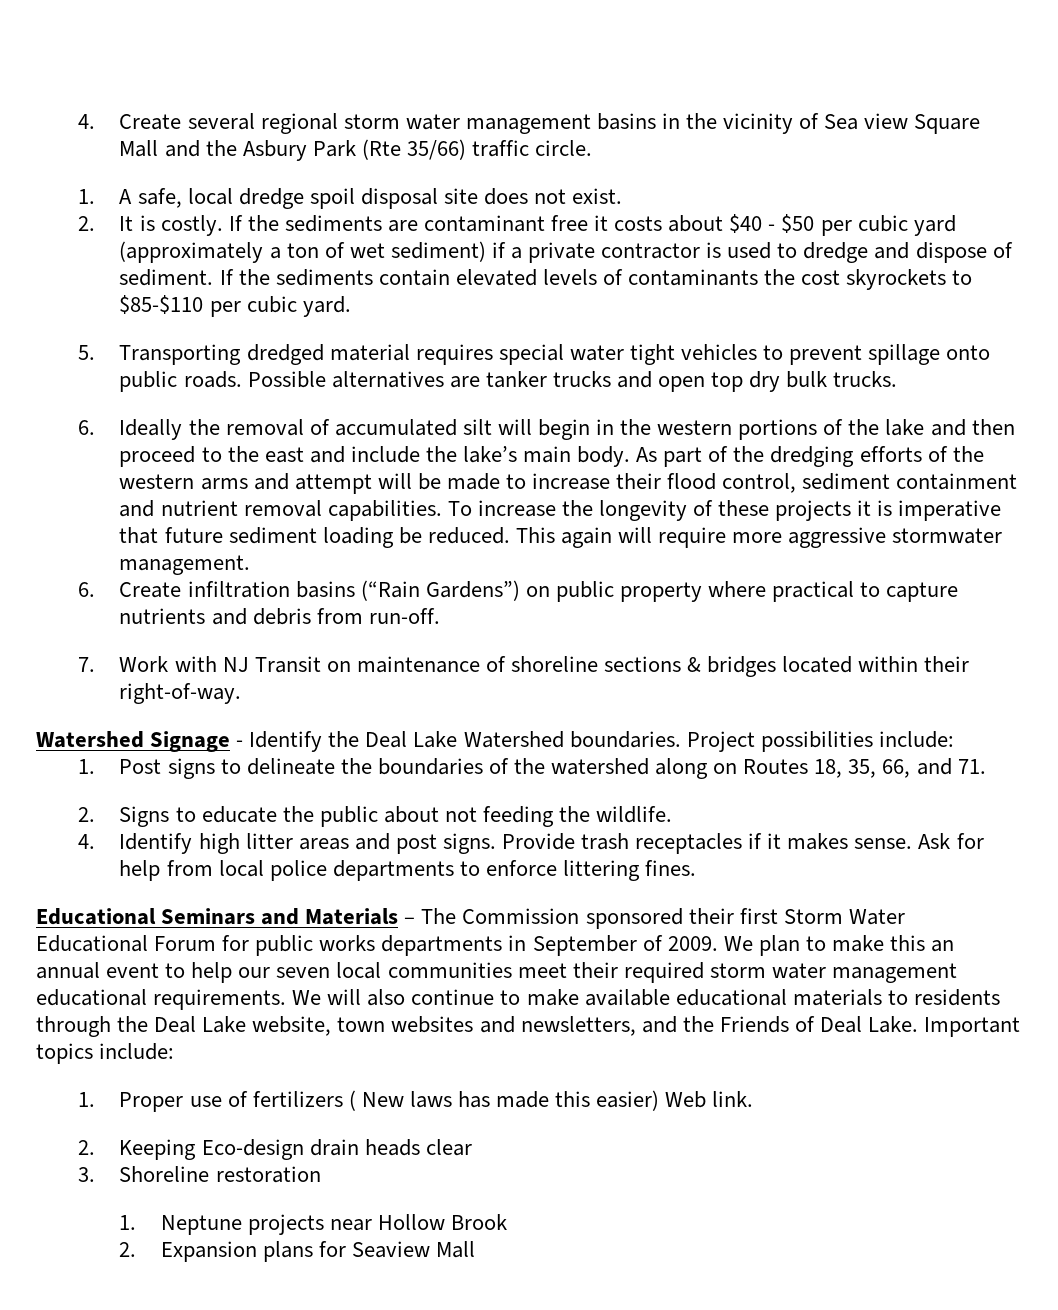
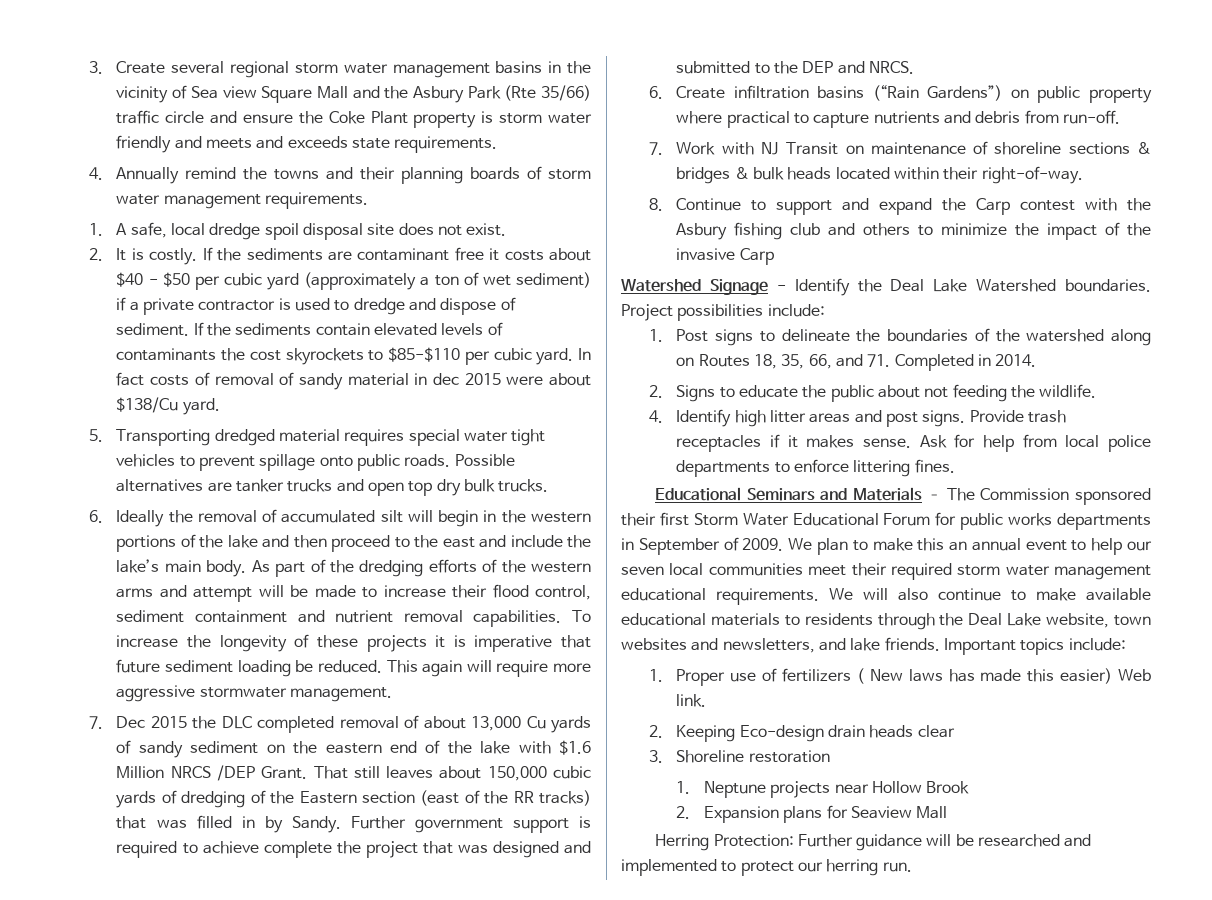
[77,114,95,129] 4. -> [88,61,103,74] 3.
[535,140,593,156] circle. -> [165,111,593,128] [116,135,498,153] [88,166,591,184] [116,192,369,209] circle and ensure the Coke Plant property is storm water friendly and meets and exceeds state requirements. // 4. Annually remind the towns and their planning boards of storm water management requirements.
(351, 306) none -> [577,348,591,360] [116,372,592,390] [116,397,220,415] In fact costs of removal of sandy material in dec 2015 were about $138/Cu yard.
(251, 565) none -> [88,715,591,733] [116,740,591,758] [116,765,591,781] [116,790,591,808] [116,815,592,833] [116,841,592,858] [676,61,915,74] // 7. Dec 2015 the DLC completed removal of about 13,000 Cu yards of sandy sediment on the eastern end of the lake with $1.6 Million NRCS /DEP Grant. That still leaves about 150,000 cubic yards of dredging of the Eastern section (east of the RR tracks) that was filled in by Sandy. Further government support is required to achieve complete the project that was designed and submitted to the DEP and NRCS.
(777, 666) none -> [734,167,832,180] & bulk heads
(242, 693) none -> [648,198,1151,215] [676,222,1151,240] [676,248,774,265] // 8. Continue to support and expand the Carp contest with the Asbury fishing club and others to minimize the impact of the invasive Carp
(986, 766) none -> [894,354,1037,371] Completed in 2014.
[682,1016,919,1033] the Friends of Deal Lake. -> [850,637,940,651] lake friends.
(476, 1249) none -> [655,834,1092,851] [621,859,912,876] // Herring Protection: Further guidance will be researched and implemented to protect our herring run.

